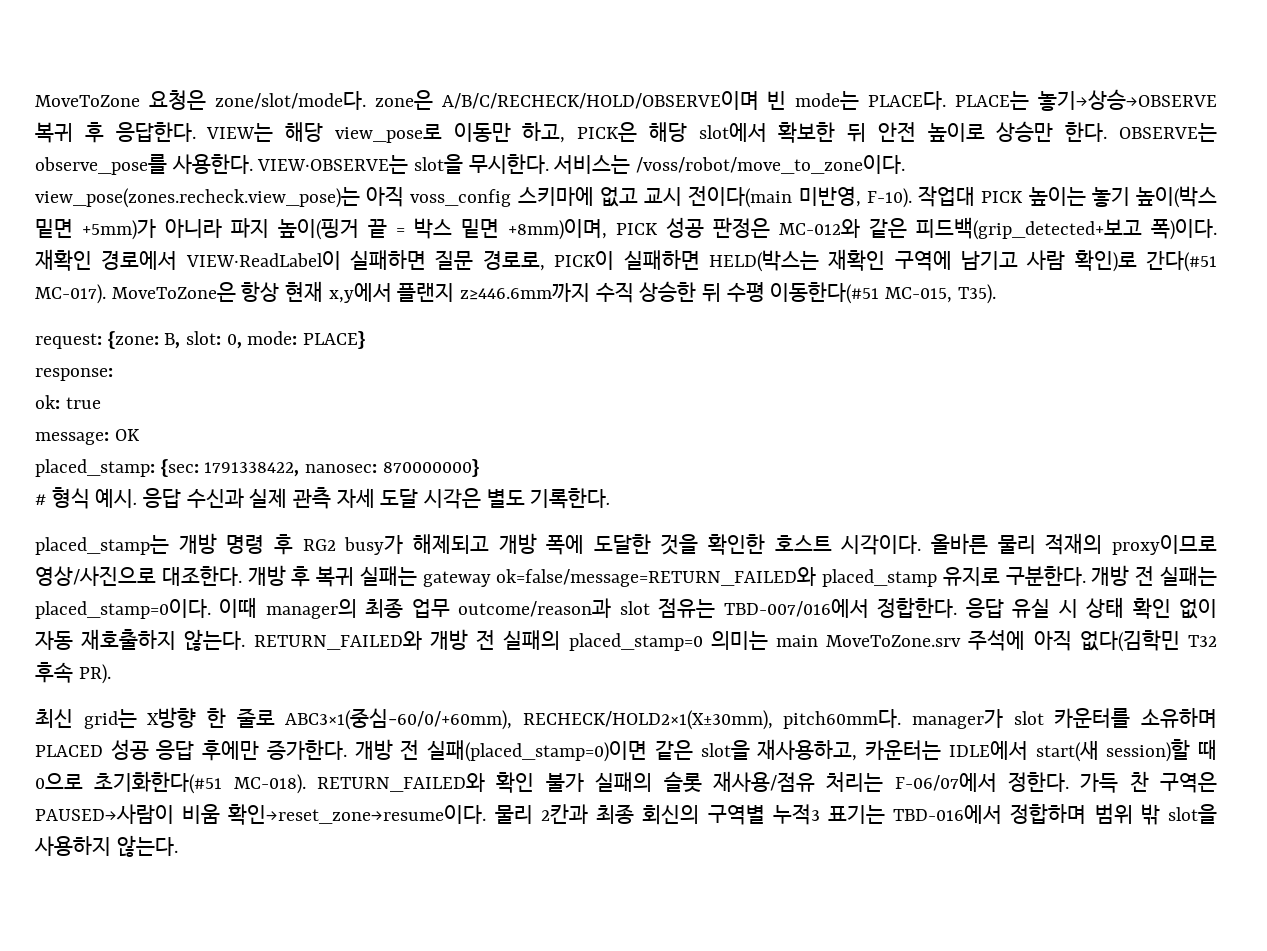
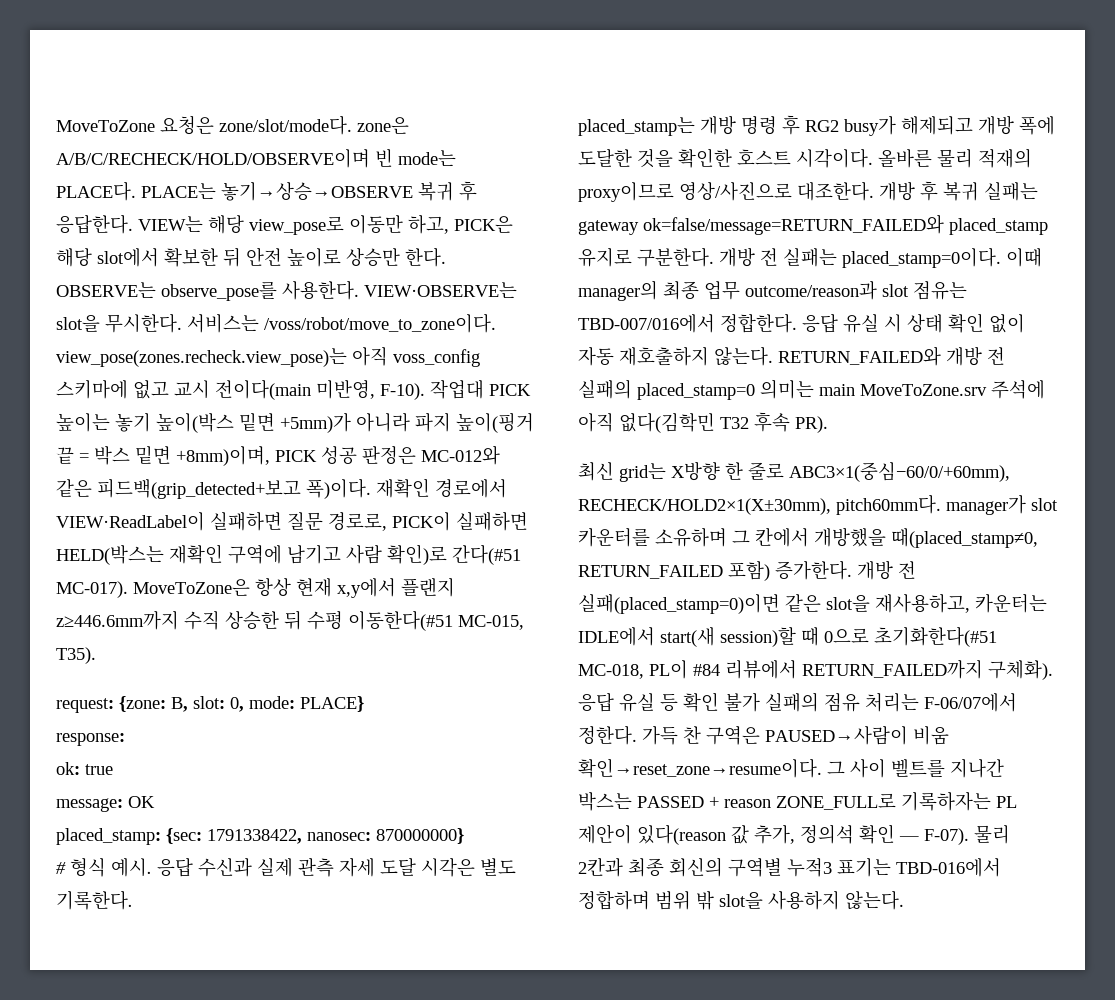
[35,739,260,761] PLACED 성공 응답 후에만 -> [732,527,1038,548] [578,561,770,581] 그 칸에서 개방했을 때(placed_stamp≠0, RETURN_FAILED 포함)
[233,773,486,794] MC-018). RETURN_FAILED와 -> [578,659,1053,680] [578,692,678,712] MC-018, PL이 #84 리뷰에서 RETURN_FAILED까지 구체화). 응답 유실 등
[663,771,815,792] 슬롯 재사용/점유 -> [824,693,860,712] 점유
(487, 814) none -> [827,758,1004,778] [578,791,1017,811] [578,824,969,845] 그 사이 벨트를 지나간 박스는 PASSED + reason ZONE_FULL로 기록하자는 PL 제안이 있다(reason 값 추가, 정의석 확인 — F-07).

